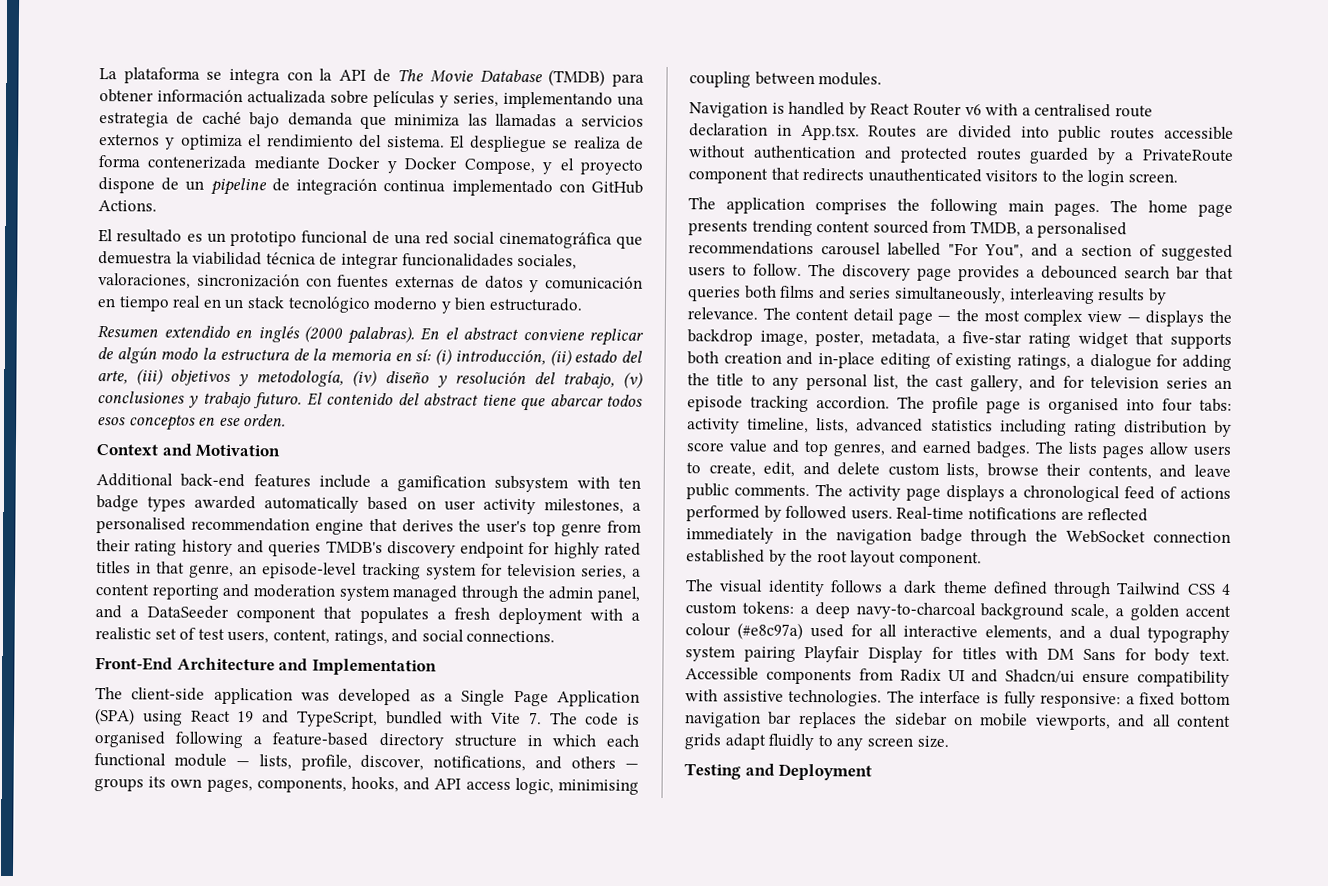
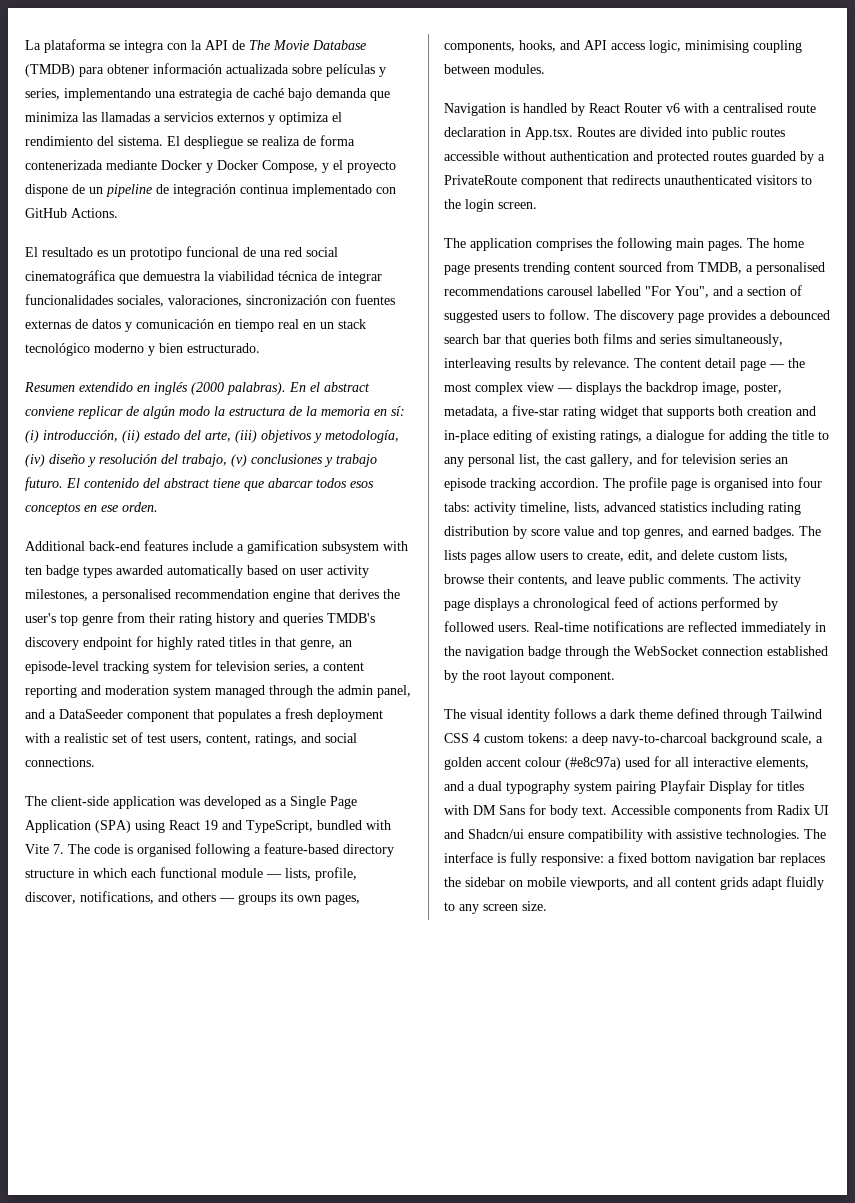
[96,443,281,458] // Context and Motivation -> (158, 507) none
[95,657,437,676] // Front-End Architecture and Implementation -> (95, 762) none
[684,763,873,781] // Testing and Deployment -> (547, 906) none

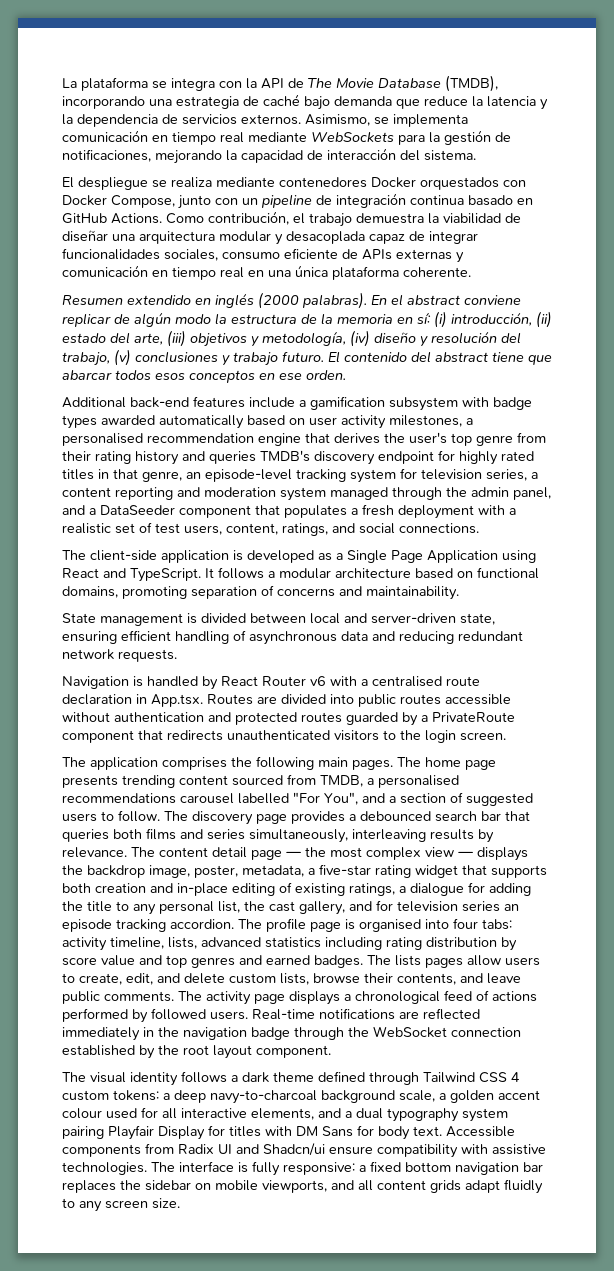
[25,63,386,77] [25,88,151,101] (TMDB) para obtener información actualizada sobre películas y series, implementando -> [445,75,498,92] [62,96,145,109] (TMDB), incorporando
[25,112,342,125] [25,136,93,146] minimiza las llamadas a servicios externos y optimiza el rendimiento -> [424,96,548,110] [62,114,468,127] [62,130,511,145] [62,148,396,164] reduce la latencia y la dependencia de servicios externos. Asimismo, se implementa comunicación en tiempo real mediante WebSockets para la gestión de notificaciones, mejorando la capacidad de interacción
(163, 141) none -> (476, 155) //
[303,135,355,146] [25,160,396,173] [25,184,85,197] de forma contenerizada mediante Docker y Docker Compose, y el proyecto dispone de -> [216,177,526,190] [62,195,238,209] mediante contenedores Docker orquestados con Docker Compose, junto con
[292,184,396,197] implementado con -> [468,195,533,206] basado en
[25,246,338,260] [25,270,382,284] [25,294,395,307] [25,319,121,329] // El resultado es un prototipo funcional de una red social cinematográfica que demuestra la viabilidad técnica de integrar funcionalidades sociales, valoraciones, sincronización con fuentes externas de datos -> [166,211,521,227] [62,230,478,245] [62,248,452,261] Como contribución, el trabajo demuestra la viabilidad de diseñar una arquitectura modular y desacoplada capaz de integrar funcionalidades sociales, consumo eficiente de APIs externas
[320,319,366,329] [25,343,260,356] un stack tecnológico moderno y bien estructurado. -> [268,265,471,280] una única plataforma coherente.
[25,566,42,575] ten -> (489, 402) none
[179,799,200,806] was -> [233,550,243,561] is
[95,820,131,833] (SPA) -> (498, 556) none
[204,820,391,833] [25,843,394,857] [25,867,357,881] [25,891,360,905] [444,40,802,53] [444,64,545,74] 19 and TypeScript, bundled with Vite 7. The code is organised following a feature-based directory structure in which each functional module — lists, profile, discover, notifications, and others — groups its own pages, components, hooks, and API access logic, minimising coupling between modules. -> [103,567,539,582] [62,585,459,600] [62,613,495,626] [62,630,523,645] [62,649,177,662] and TypeScript. It follows a modular architecture based on functional domains, promoting separation of concerns and maintainability. // State management is divided between local and server-driven state, ensuring efficient handling of asynchronous data and reducing redundant network requests.
[644,528,684,539] genres, -> [191,957,235,968] genres
[565,757,621,770] (#e8c97a) -> (102, 1113) none

